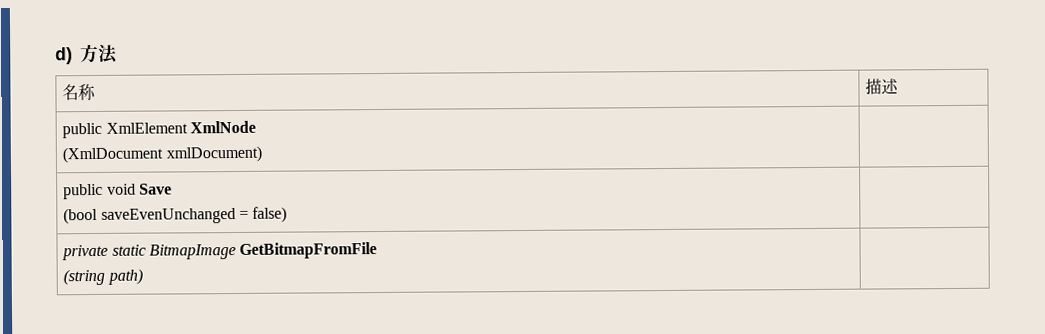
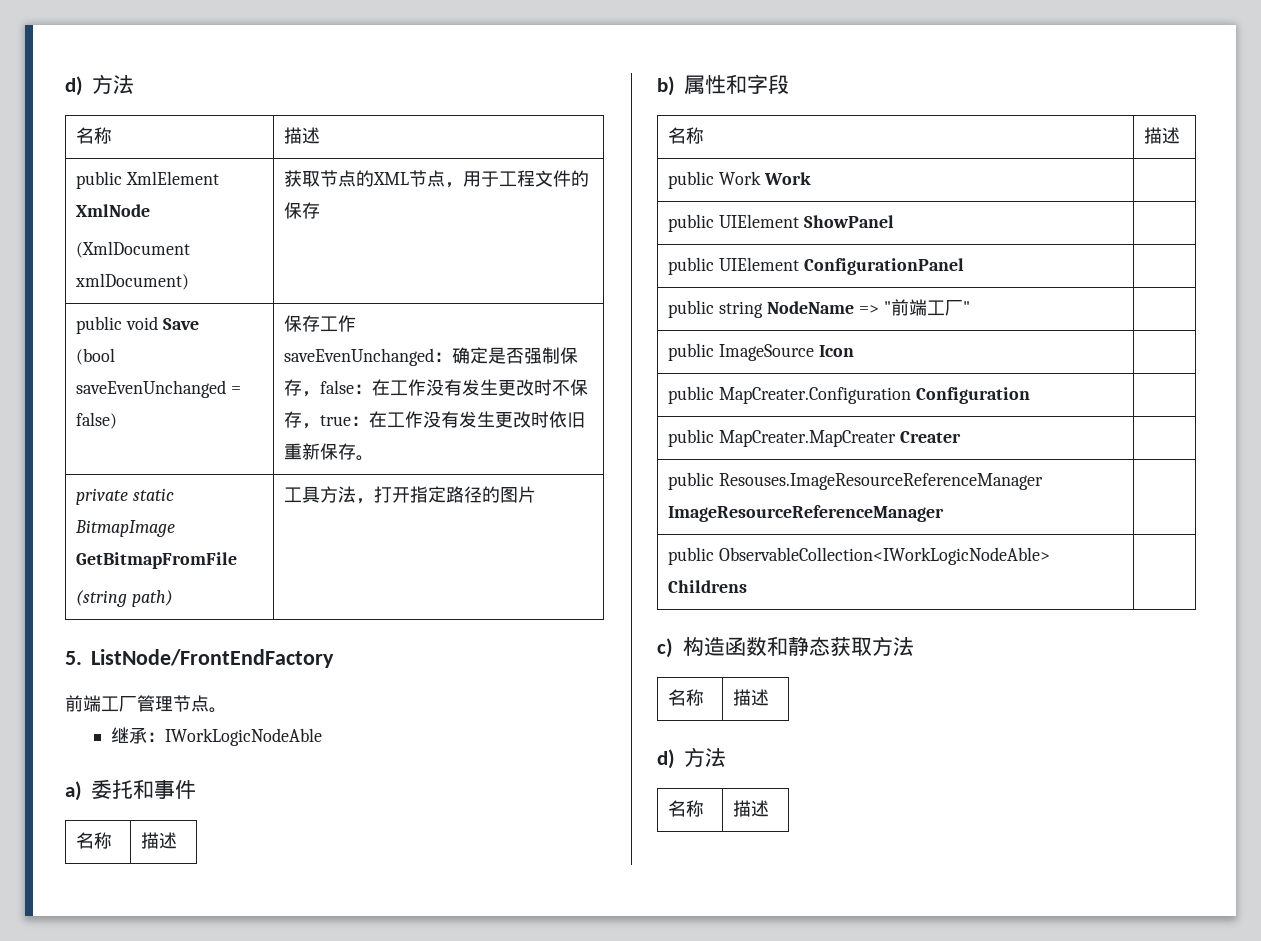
(262, 154) none -> [284,170,590,188] [284,202,321,219] 获取节点的XML节点，用于工程文件的保存
(288, 214) none -> [284,315,357,332] [284,347,579,366] [284,379,589,397] [284,411,586,429] [284,443,375,461] 保存工作 // saveEvenUnchanged：确定是否强制保存，false：在工作没有发生更改时不保存，true：在工作没有发生更改时依旧重新保存。
(143, 276) none -> [284,486,537,504] [65,649,334,668] [65,695,227,713] [110,727,322,746] [65,779,196,801] [76,832,113,849] [141,832,178,849] [657,74,789,96] [668,127,705,144] [1144,127,1181,144] [668,171,811,189] [668,214,894,232] [668,257,964,275] [668,299,970,318] [668,343,854,361] [668,386,1030,404] [668,429,961,447] [668,472,1044,490] [668,505,945,522] [668,547,1051,565] [668,580,748,593] [657,636,914,658] [668,689,705,706] [733,689,770,706] [657,747,726,769] [668,800,705,817] [733,800,770,817] 工具方法，打开指定路径的图片 // 5. ListNode/FrontEndFactory // 前端工厂管理节点。 // 继承：IWorkLogicNodeAble // a)委托和事件 // 名称 | 描述 // b)属性和字段 // 名称 | 描述 // public Work Work | // public UIElement ShowPanel | // public UIElement ConfigurationPanel | // public string NodeName => "前端工厂" | // public ImageSource Icon | // public MapCreater.Configuration Configuration | // public MapCreater.MapCreater Creater | // public Resouses.ImageResourceReferenceManager ImageResourceReferenceManager | // public ObservableCollection<IWorkLogicNodeAble> Childrens | // c)构造函数和静态获取方法 // 名称 | 描述 // d)方法 // 名称 | 描述

